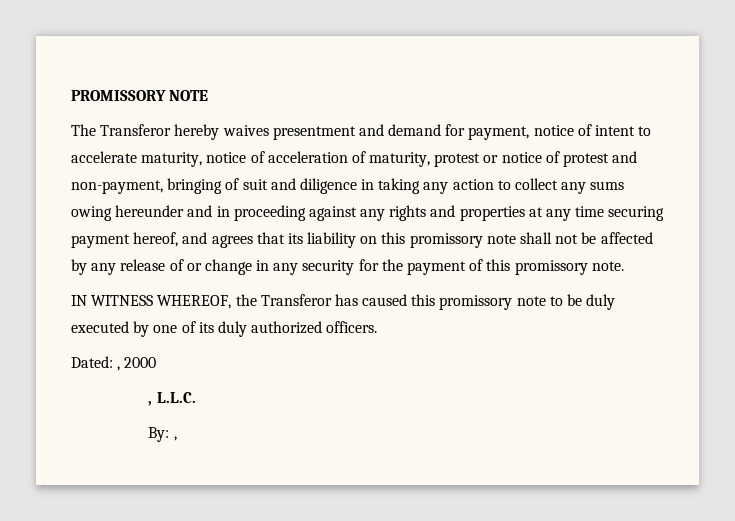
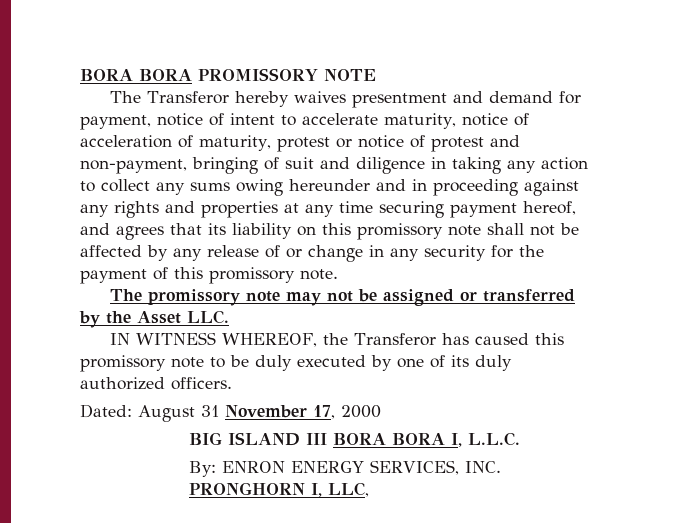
(71, 95) none -> [80,69,192,81] BORA BORA
(624, 266) none -> [109,289,575,306] [79,310,229,328] // The promissory note may not be assigned or transferred by the Asset LLC.
[117,357,157,371] [148,392,196,406] [148,427,177,442] , 2000 // , L.L.C. // By: , -> [138,405,381,422] [188,432,520,447] [188,460,501,477] [188,482,369,497] August 31 November 17, 2000 // BIG ISLAND III BORA BORA I, L.L.C. // By: ENRON ENERGY SERVICES, INC. PRONGHORN I, LLC,

